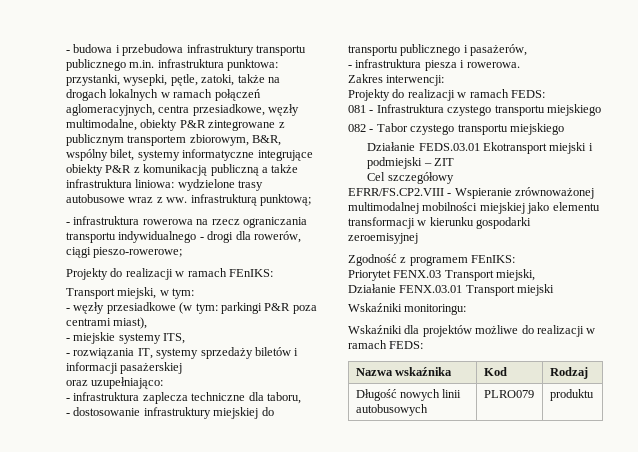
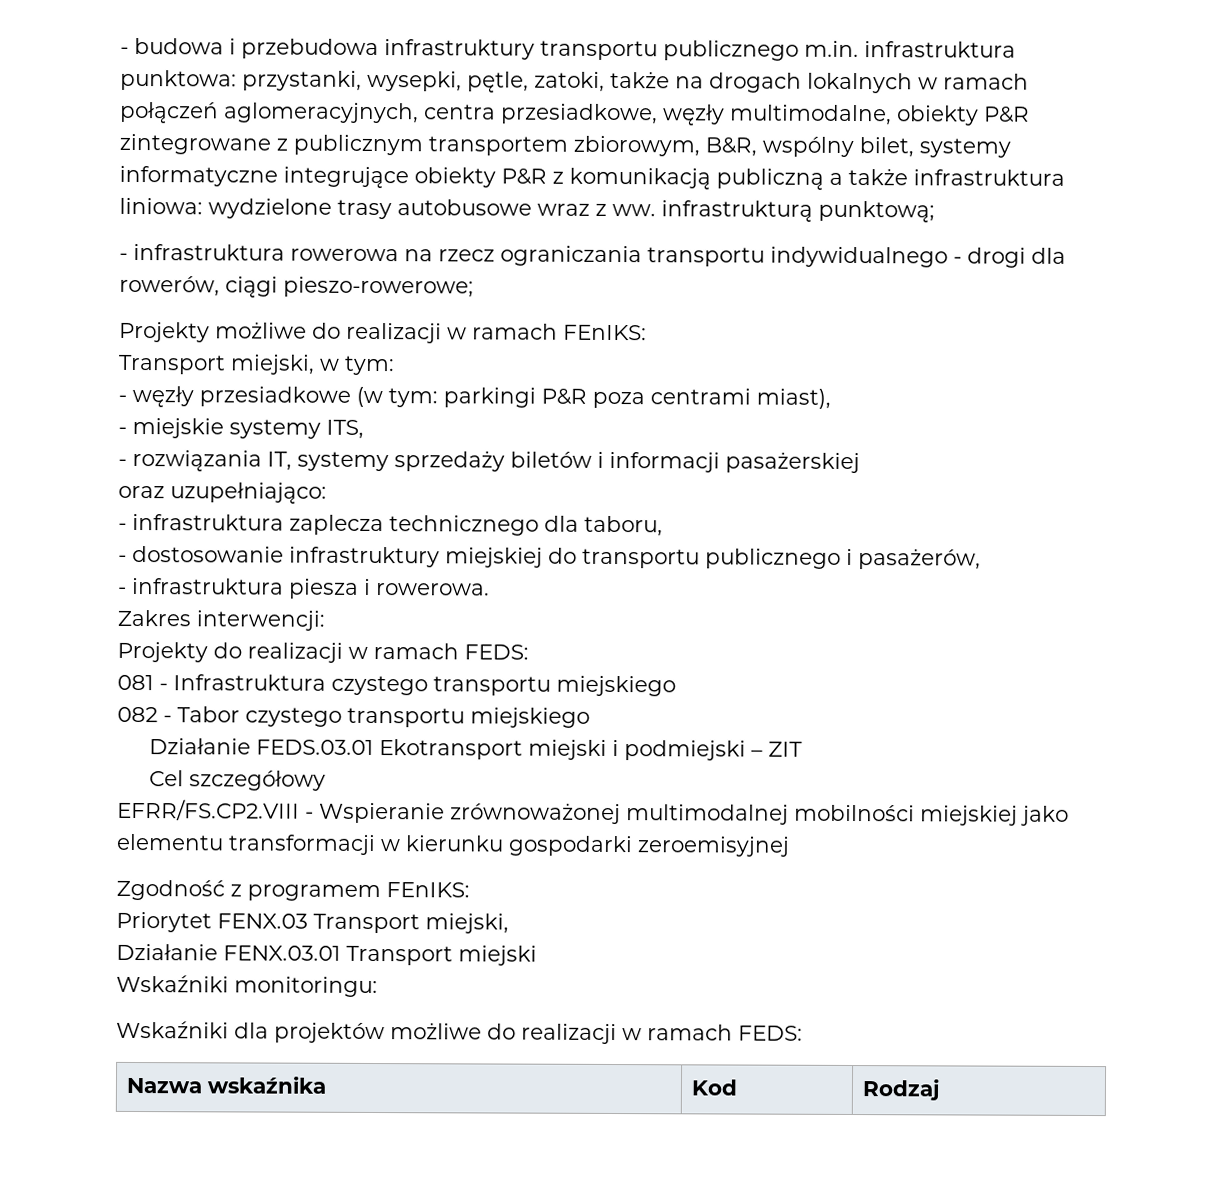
(108, 274) none -> [215,321,307,339] możliwe
[191,392,246,401] techniczne -> [389,515,539,536] technicznego
[355,389,462,401] [355,404,428,416] [483,390,534,398] [549,389,594,401] // Długość nowych linii autobusowych | PLRO079 | produktu -> (940, 1090) none

